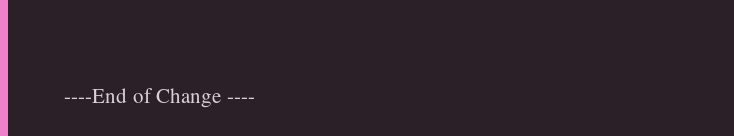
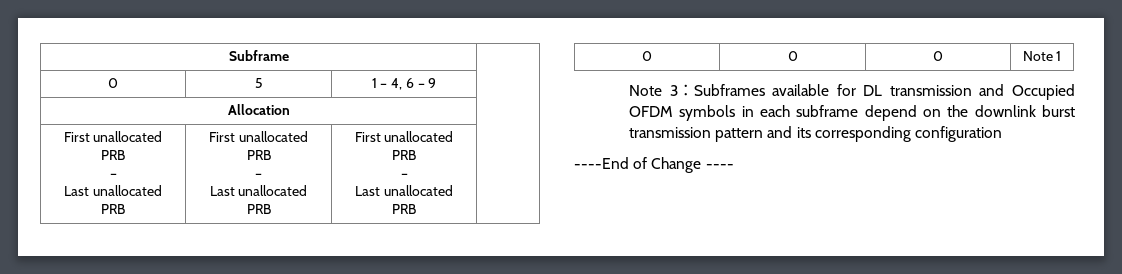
(64, 95) none -> [228,50,289,61] [108,78,118,88] [254,78,263,88] [371,78,437,90] [227,104,290,115] [63,131,163,142] [101,150,125,160] [109,173,117,178] [64,185,162,196] [101,204,125,214] [209,131,308,142] [246,150,271,160] [255,173,262,178] [209,185,308,196] [246,204,271,214] [354,131,454,142] [392,150,416,160] [400,173,408,178] [355,185,453,196] [392,204,416,214] [642,51,652,61] [787,51,798,61] [933,51,943,61] [1022,51,1062,61] [629,84,1075,100] [629,105,1075,121] [629,126,1003,142] Subframe | // 0 | 5 | 1 – 4, 6 – 9 | // Allocation | // First unallocated PRB // – // Last unallocated PRB | First unallocated PRB // – // Last unallocated PRB | First unallocated PRB // – // Last unallocated PRB | // 0 | 0 | 0 | Note 1 // Note 3：Subframes available for DL transmission and Occupied OFDM symbols in each subframe depend on the downlink burst transmission pattern and its corresponding configuration //

